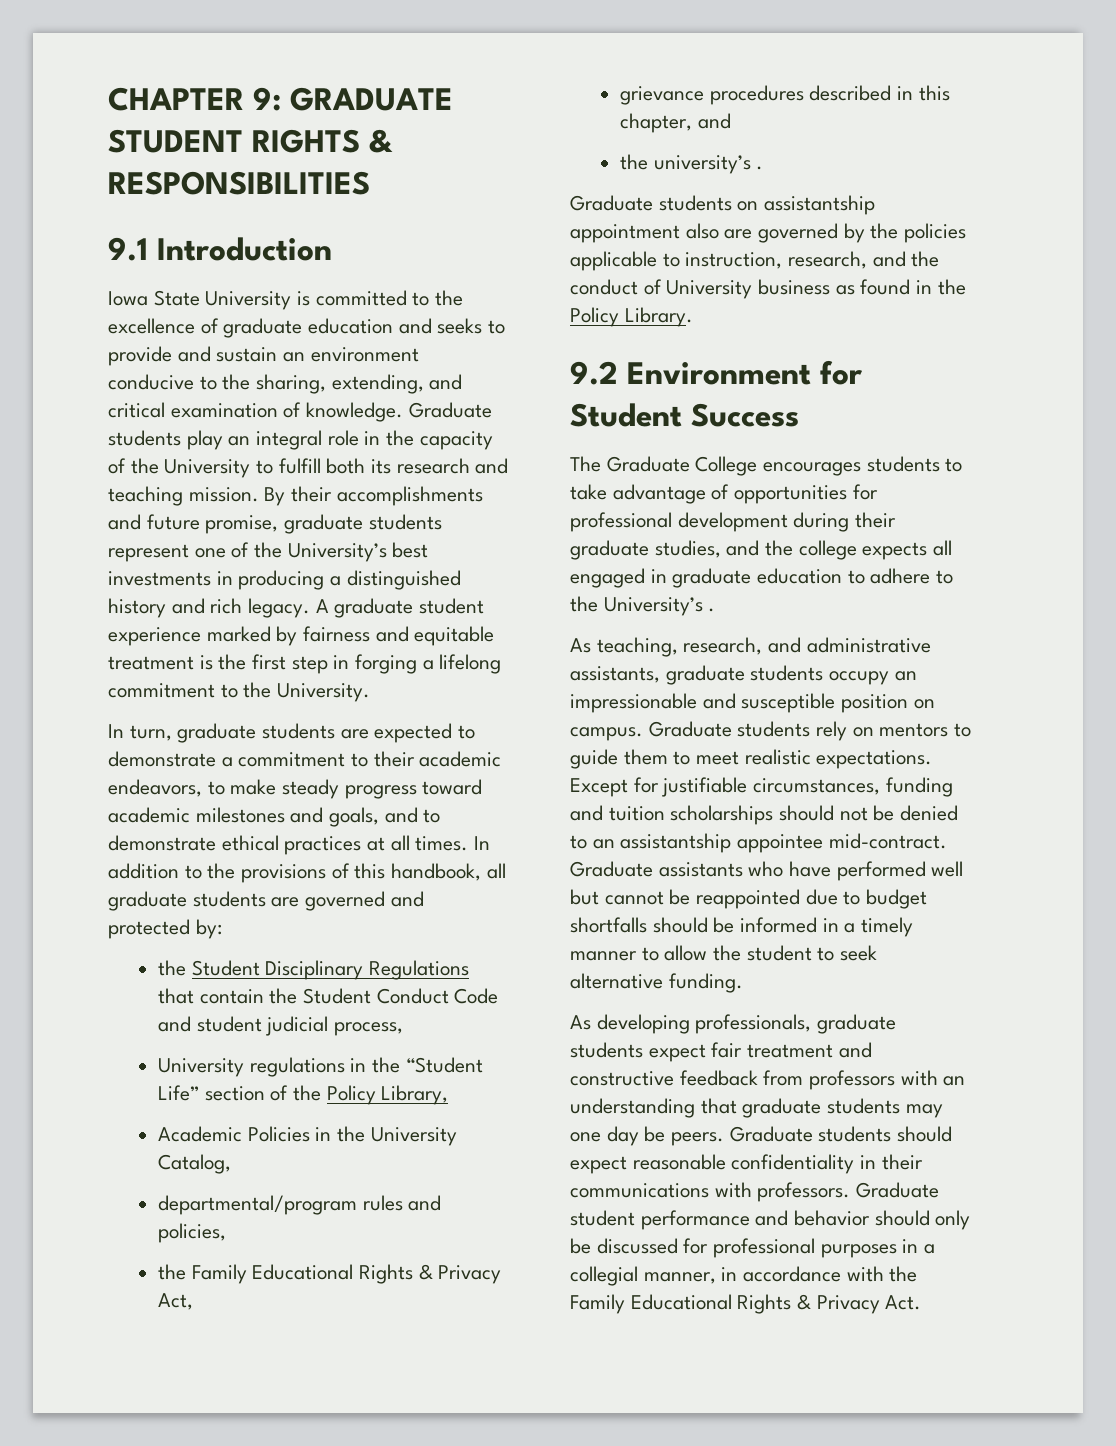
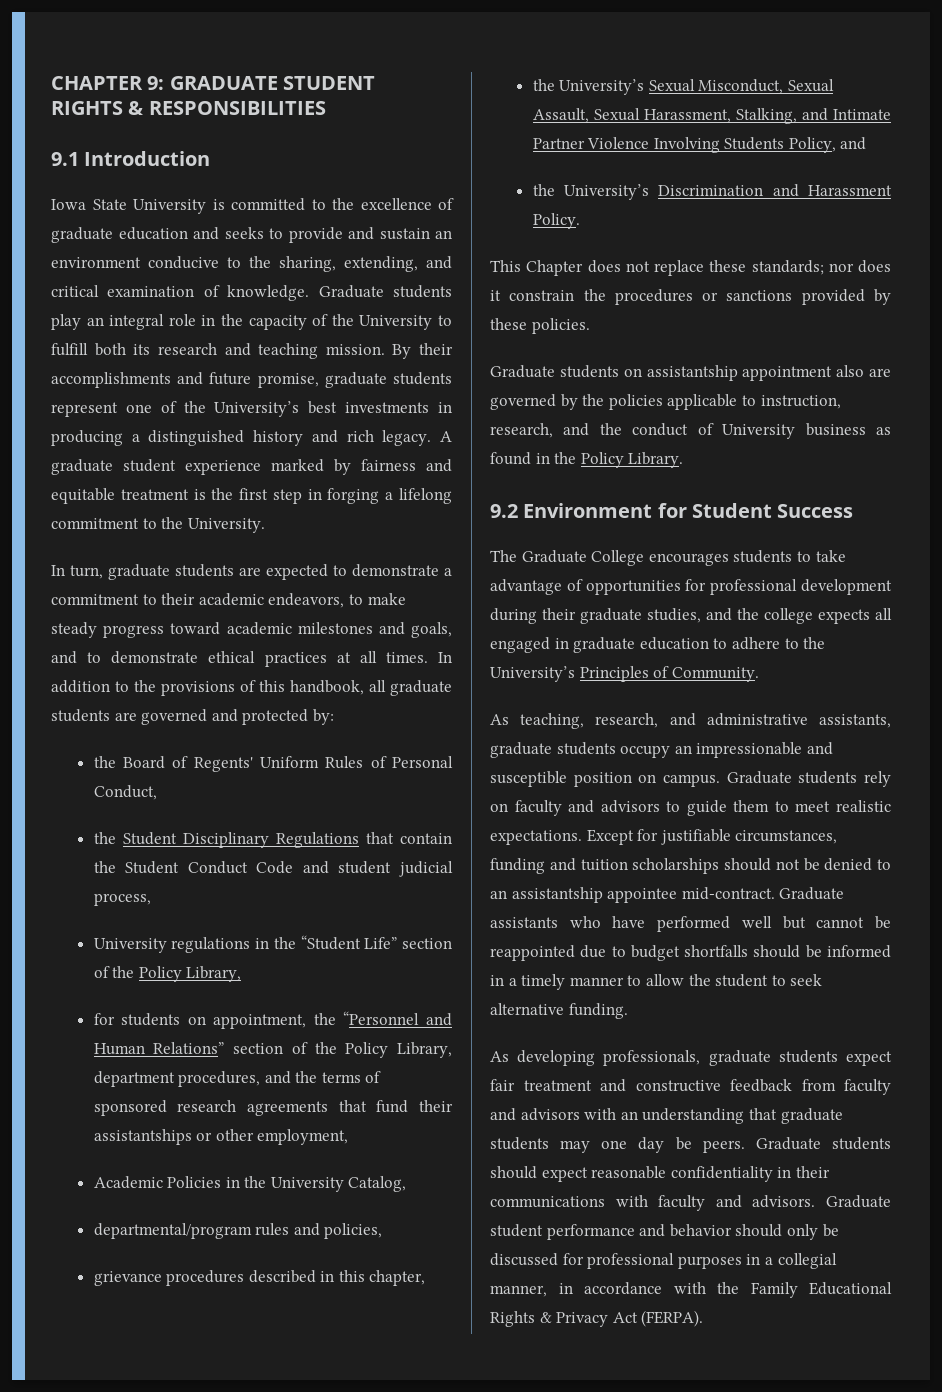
(222, 929) none -> [93,756,453,772] [93,785,157,800] // the Board of Regents' Uniform Rules of Personal Conduct,
(449, 1095) none -> [93,1011,452,1029] [93,1042,452,1058] [93,1071,382,1087] [93,1100,453,1116] [93,1129,349,1145] // for students on appointment, the “Personnel and Human Relations” section of the Policy Library, department procedures, and the terms of sponsored research agreements that fund their assistantships or other employment,
[158,1264,502,1284] [158,1293,194,1310] // the Family Educational Rights & Privacy Act, -> (383, 1231) none
[697,113,731,129] [620,154,764,174] and // the university’s . -> [532,79,834,95] [532,108,891,124] [532,137,867,153] [532,184,892,200] [532,213,580,229] [490,260,891,276] [490,289,891,305] [490,318,590,334] // the University’s Sexual Misconduct, Sexual Assault, Sexual Harassment, Stalking, and Intimate Partner Violence Involving Students Policy, and // the University’s Discrimination and Harassment Policy. // This Chapter does not replace these standards; nor does it constrain the procedures or sanctions provided by these policies.
[708,608,716,612] . -> [579,666,759,682] Principles of Community.
[879,723,949,737] mentors -> [514,800,660,816] faculty and advisors
[809,1070,896,1090] professors -> [844,1079,891,1095] [490,1108,580,1121] faculty and advisors
[757,1182,851,1202] professors. -> [658,1195,816,1211] faculty and advisors.
[885,1295,922,1310] Act. -> [612,1310,704,1327] Act (FERPA).

